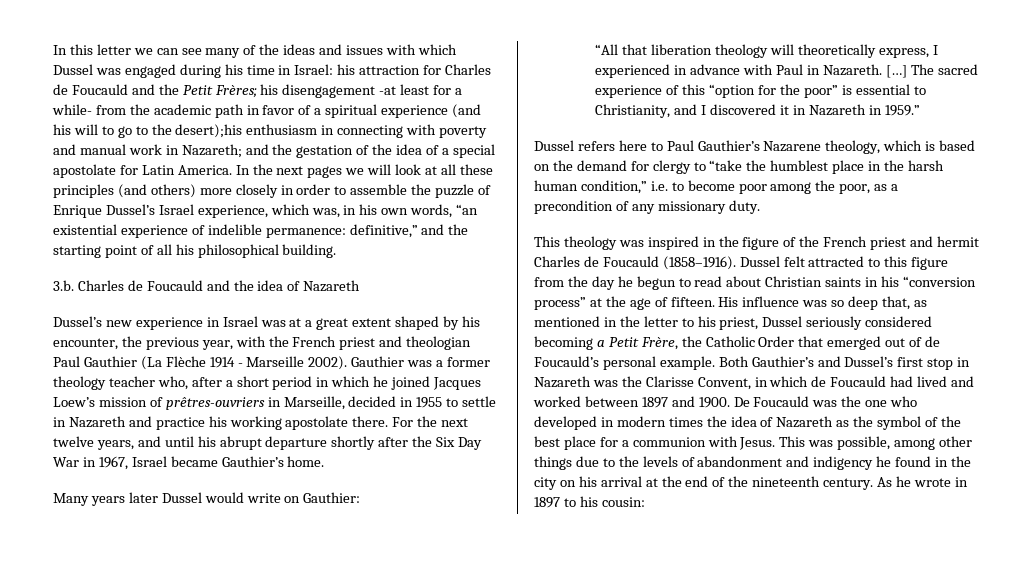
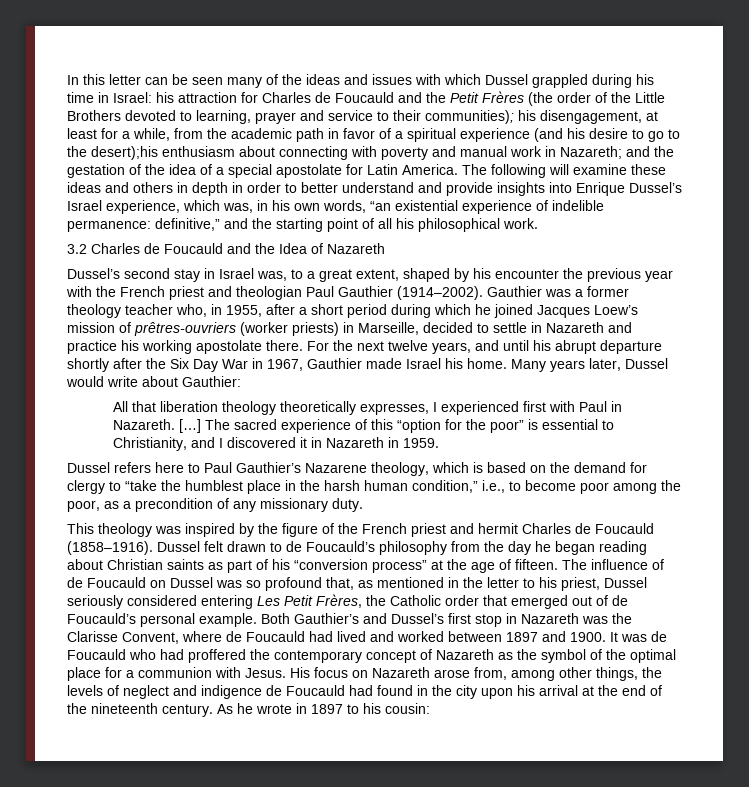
[133,48,202,55] we can see -> [145,74,223,85] can be seen
[95,64,176,78] was engaged -> [532,74,588,88] grappled
[214,84,397,98] Frères; his disengagement -at -> [482,91,665,106] [67,110,658,124] Frères (the order of the Little Brothers devoted to learning, prayer and service to their communities); his disengagement, at
[52,104,92,115] while- -> [133,128,170,141] while,
[73,124,98,135] will -> [589,128,628,139] desire
[321,125,335,135] in -> [239,146,275,157] about
[235,164,493,178] [53,184,492,198] In the next pages we will look at all these principles (and others) more closely in order to assemble the puzzle of -> [462,164,666,178] [67,182,572,196] The following will examine these ideas and others in depth in order to better understand and provide insights into
[282,244,337,258] [53,280,284,291] building. // 3.b. Charles de Foucauld and the idea -> [503,218,538,229] [67,243,307,254] work. // 3.2 Charles de Foucauld and the Idea
[105,316,302,330] new experience in Israel was at -> [124,268,303,282] second stay in Israel was, to
[352,318,392,327] extent -> [356,269,399,281] extent,
[53,338,118,350] encounter, -> [495,269,559,279] encounter
[201,340,233,350] year, -> [645,270,673,282] year
[140,356,348,370] (La Flèche 1914 - Marseille 2002). -> [397,286,483,300] (1914–2002).
(188, 383) none -> [211,304,262,317] in 1955,
[316,377,330,387] in -> [391,304,431,318] during
(265, 403) none -> [240,322,339,336] (worker priests)
[400,397,443,408] in 1955 -> (473, 327) none
[131,456,284,467] Israel became Gauthier’s -> [307,358,463,369] Gauthier made Israel his
(325, 461) // -> (507, 363) none
[128,492,158,503] later -> [589,358,621,371] later,
[284,496,301,503] on -> [142,376,178,387] about
[595,44,619,55] “All -> [113,401,129,412] All
[770,44,938,58] [595,64,741,78] will theoretically express, I experienced in advance -> [280,401,547,415] theoretically expresses, I experienced first
[884,105,920,116] 1959.” -> [403,438,440,448] 1959.
[650,181,668,191] i.e. -> [482,480,505,493] i.e.,
[702,237,716,247] in -> [239,523,254,537] by
[808,256,949,270] [534,276,879,290] attracted to this figure from the day he begun to read about Christian saints in -> [227,541,647,555] [67,559,268,573] drawn to de Foucauld’s philosophy from the day he began reading about Christian saints as part of
[718,296,800,307] His influence -> [562,559,664,570] [67,577,213,588] The influence of de Foucauld on Dussel
[848,296,879,310] deep -> [265,577,322,591] profound
[534,336,678,350] becoming a Petit Frère, -> [201,594,362,609] entering Les Petit Frères,
[758,336,795,347] Order -> [445,595,479,606] order
[754,376,809,387] in which -> [182,631,222,642] where
[733,396,918,407] [534,416,757,430] De Foucauld was the one who developed in modern times the idea -> [610,631,667,642] [67,649,416,663] It was de Foucauld who had proffered the contemporary concept
[534,436,560,447] best -> [630,649,676,663] optimal
[779,436,973,450] [534,456,892,470] This was possible, among other things due to the levels of abandonment and indigency he -> [290,667,662,681] [67,685,373,699] His focus on Nazareth arose from, among other things, the levels of neglect and indigence de Foucauld had
[559,480,576,487] on -> [481,688,513,699] upon

